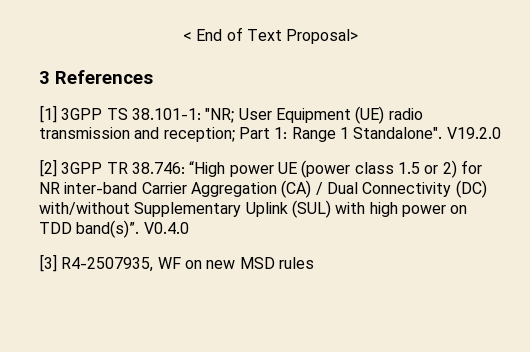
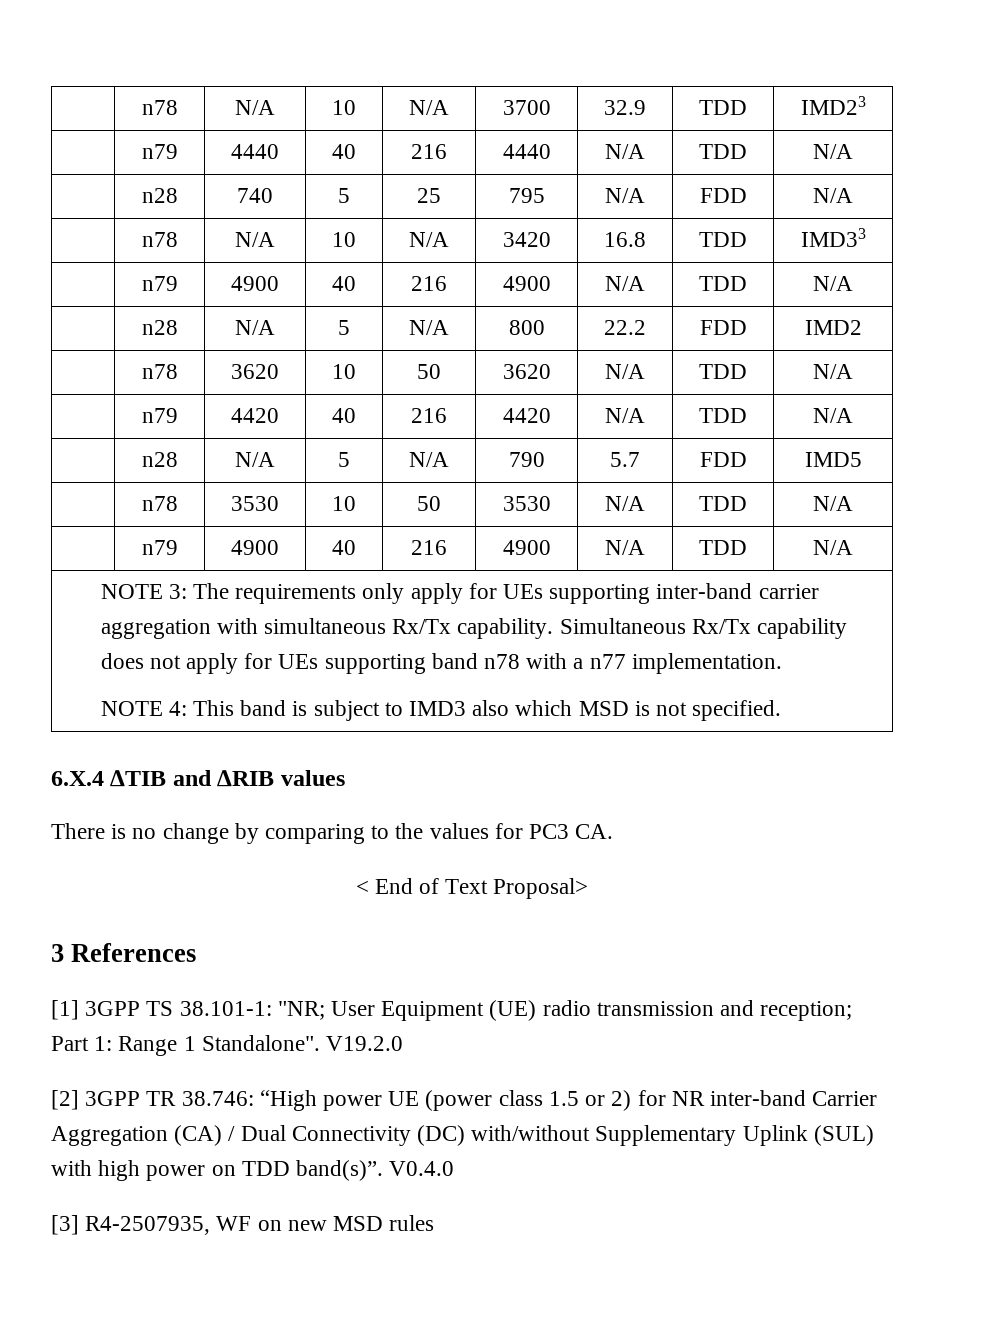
(182, 36) none -> [141,100,178,115] [235,100,275,115] [332,100,356,115] [409,100,449,115] [502,100,551,115] [604,100,646,115] [699,100,747,115] [800,96,866,115] [141,144,178,159] [231,144,279,159] [332,144,356,159] [411,144,447,159] [502,144,551,159] [605,144,645,159] [699,144,747,159] [813,144,853,159] [141,188,178,203] [237,188,273,203] [338,188,350,203] [417,188,441,203] [508,188,545,203] [605,188,645,203] [699,188,747,203] [813,188,853,203] [141,232,178,247] [235,232,275,247] [332,232,356,247] [409,232,449,247] [502,232,551,247] [604,232,646,247] [699,232,747,247] [800,228,866,247] [141,276,178,291] [231,276,279,291] [332,276,356,291] [411,276,447,291] [502,276,551,291] [605,276,645,291] [699,276,747,291] [813,276,853,291] [141,320,178,335] [235,320,275,335] [338,320,350,335] [409,320,449,335] [508,320,545,335] [604,320,646,335] [699,320,747,335] [804,320,862,335] [141,364,178,379] [231,364,279,379] [332,364,356,379] [417,364,441,379] [502,364,551,379] [605,364,645,379] [699,364,747,379] [813,364,853,379] [141,408,178,423] [231,408,279,423] [332,408,356,423] [411,408,447,423] [502,408,551,423] [605,408,645,423] [699,408,747,423] [813,408,853,423] [141,452,178,467] [235,452,275,467] [338,452,350,467] [409,452,449,467] [508,452,545,467] [610,452,640,467] [699,452,747,467] [804,452,862,467] [141,496,178,511] [231,496,279,511] [332,496,356,511] [417,496,441,511] [502,496,551,511] [605,496,645,511] [699,496,747,511] [813,496,853,511] [141,540,178,555] [231,540,279,555] [332,540,356,555] [411,540,447,555] [502,540,551,555] [605,540,645,555] [699,540,747,555] [813,540,853,555] [100,583,819,604] [100,618,848,639] [100,653,782,674] [100,700,782,721] [51,770,345,787] [51,823,614,844] | n78 | N/A | 10 | N/A | 3700 | 32.9 | TDD | IMD23 // | n79 | 4440 | 40 | 216 | 4440 | N/A | TDD | N/A // | n28 | 740 | 5 | 25 | 795 | N/A | FDD | N/A // | n78 | N/A | 10 | N/A | 3420 | 16.8 | TDD | IMD33 // | n79 | 4900 | 40 | 216 | 4900 | N/A | TDD | N/A // | n28 | N/A | 5 | N/A | 800 | 22.2 | FDD | IMD2 // | n78 | 3620 | 10 | 50 | 3620 | N/A | TDD | N/A // | n79 | 4420 | 40 | 216 | 4420 | N/A | TDD | N/A // | n28 | N/A | 5 | N/A | 790 | 5.7 | FDD | IMD5 // | n78 | 3530 | 10 | 50 | 3530 | N/A | TDD | N/A // | n79 | 4900 | 40 | 216 | 4900 | N/A | TDD | N/A // NOTE 3: The requirements only apply for UEs supporting inter-band carrier aggregation with simultaneous Rx/Tx capability. Simultaneous Rx/Tx capability does not apply for UEs supporting band n78 with a n77 implementation. // NOTE 4: This band is subject to IMD3 also which MSD is not specified. // 6.X.4 ∆TIB and ∆RIB values // There is no change by comparing to the values for PC3 CA. //

